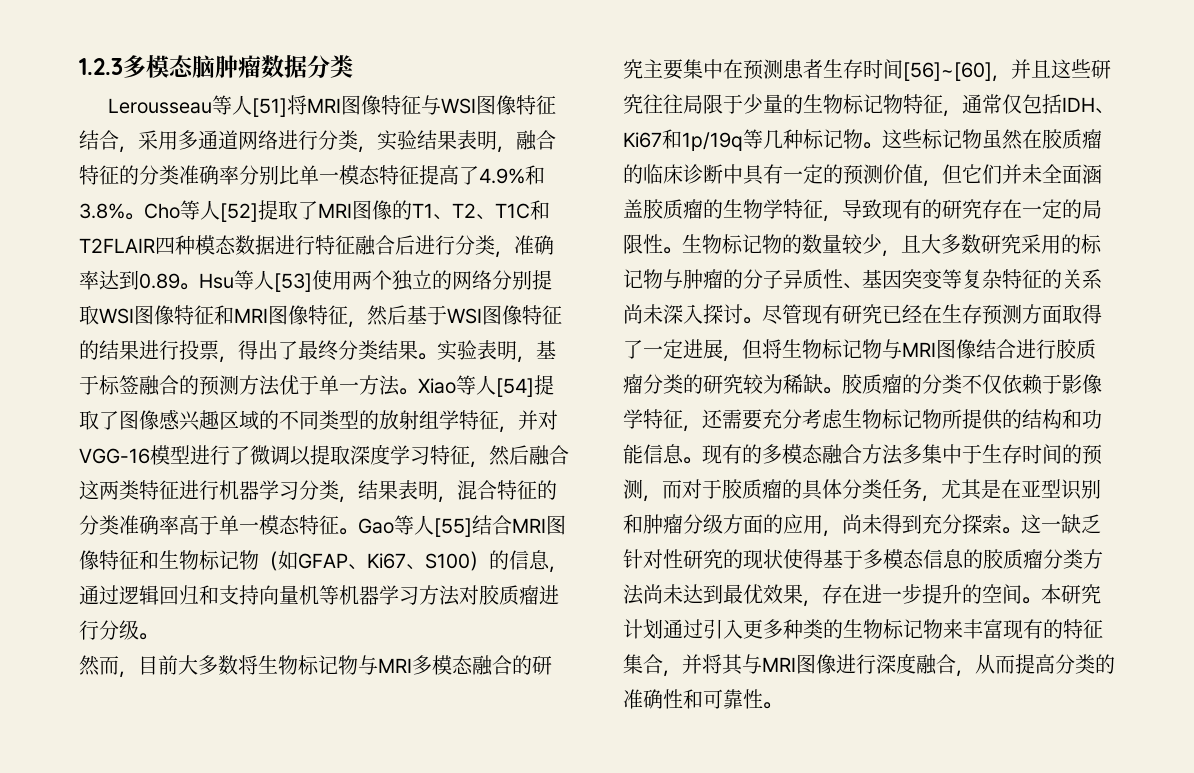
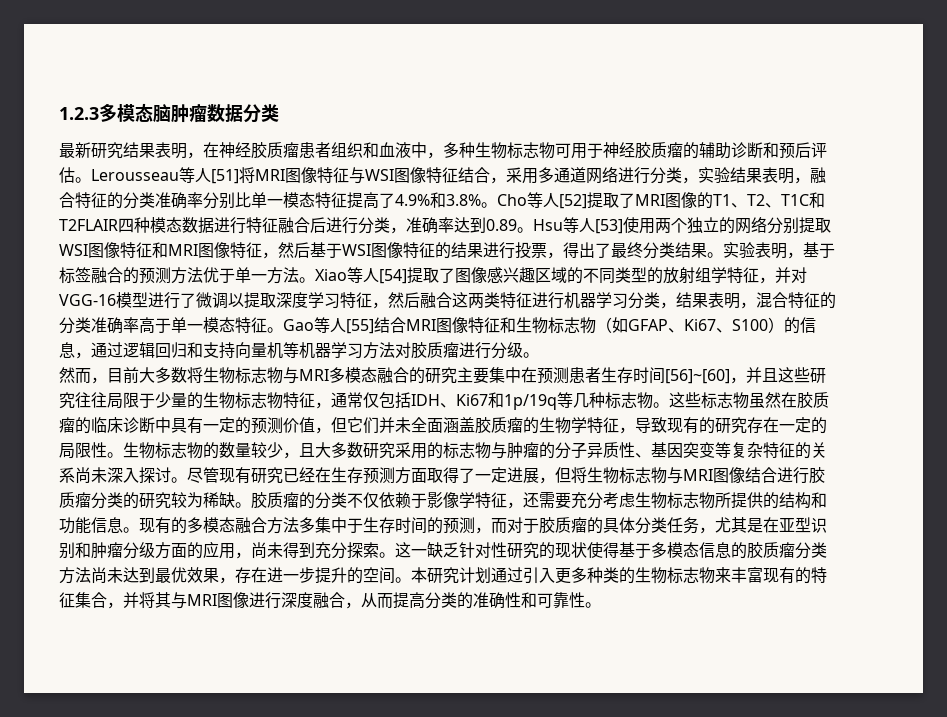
(353, 66) none -> [59,142,827,159] [59,167,91,183] 最新研究结果表明，在神经胶质瘤患者组织和血液中，多种生物标志物可用于神经胶质瘤的辅助诊断和预后评估。
[219,550,239,569] 记 -> [564,317,580,333] 志
[318,655,338,674] 记 -> [251,367,267,383] 志
[863,94,883,113] 记 -> [251,392,267,408] 志
[823,129,843,148] 记 -> [621,392,637,408] 志
[942,129,962,148] 记 -> [717,392,733,408] 志
[742,234,762,253] 记 -> [171,442,187,458] 志
[623,269,643,288] 记 -> [459,442,475,458] 志
[842,339,862,358] 记 -> [635,467,651,483] 志
[902,409,922,428] 记 -> [683,492,699,508] 志
[903,619,923,638] 记 -> [683,567,699,583] 志

